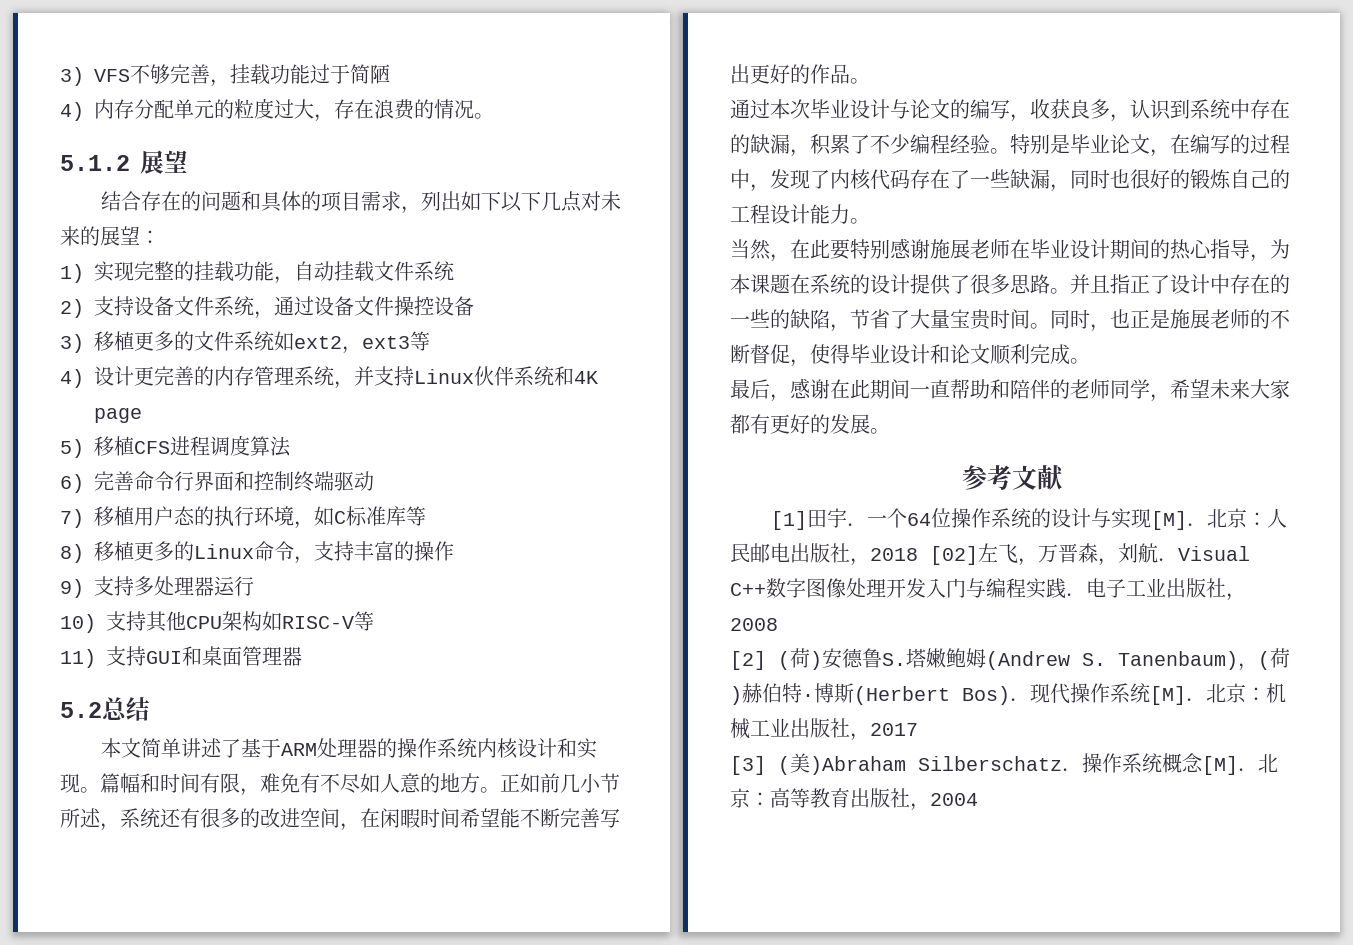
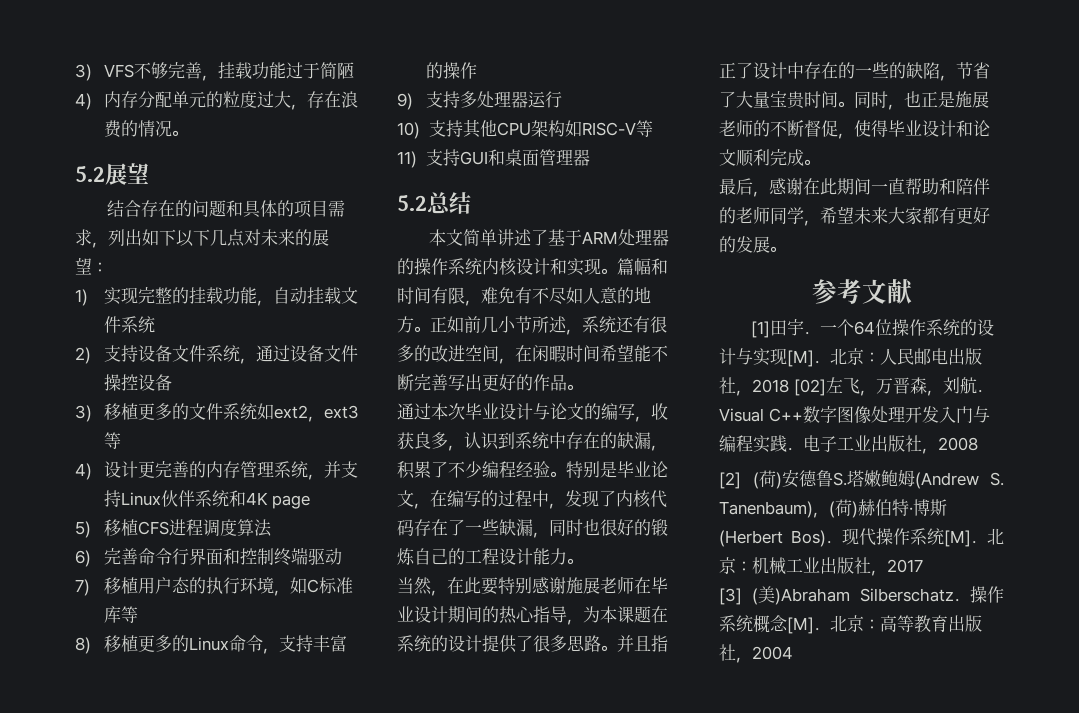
[60,155,130,171] 5.1.2 -> [75,166,105,182] 5.2

